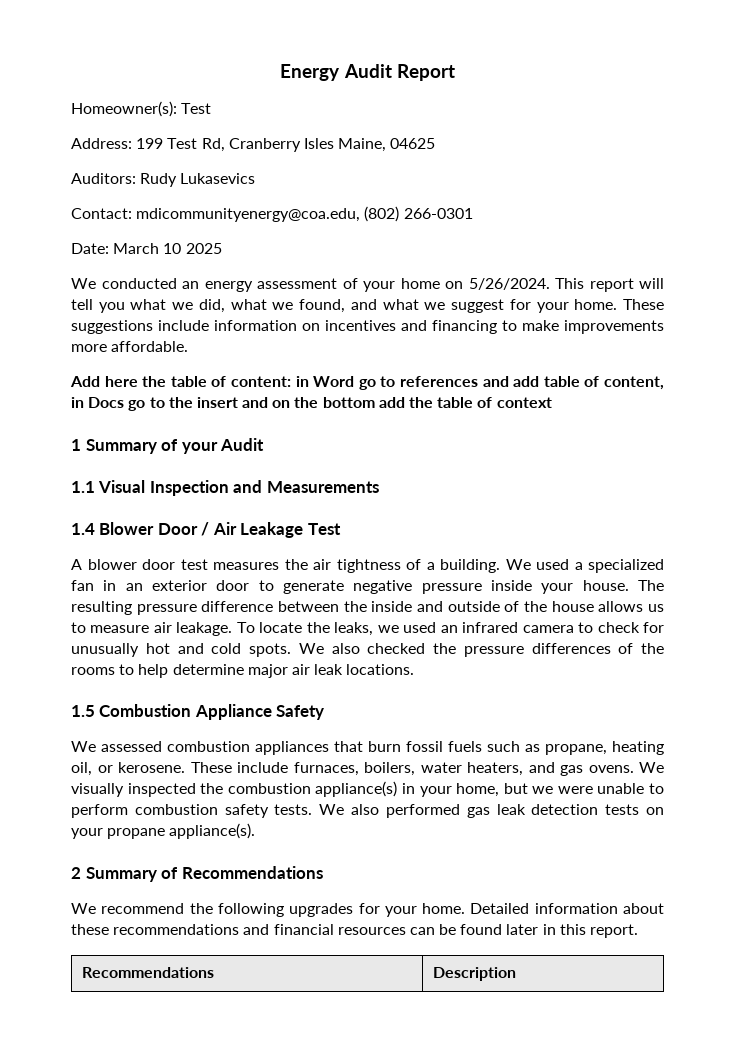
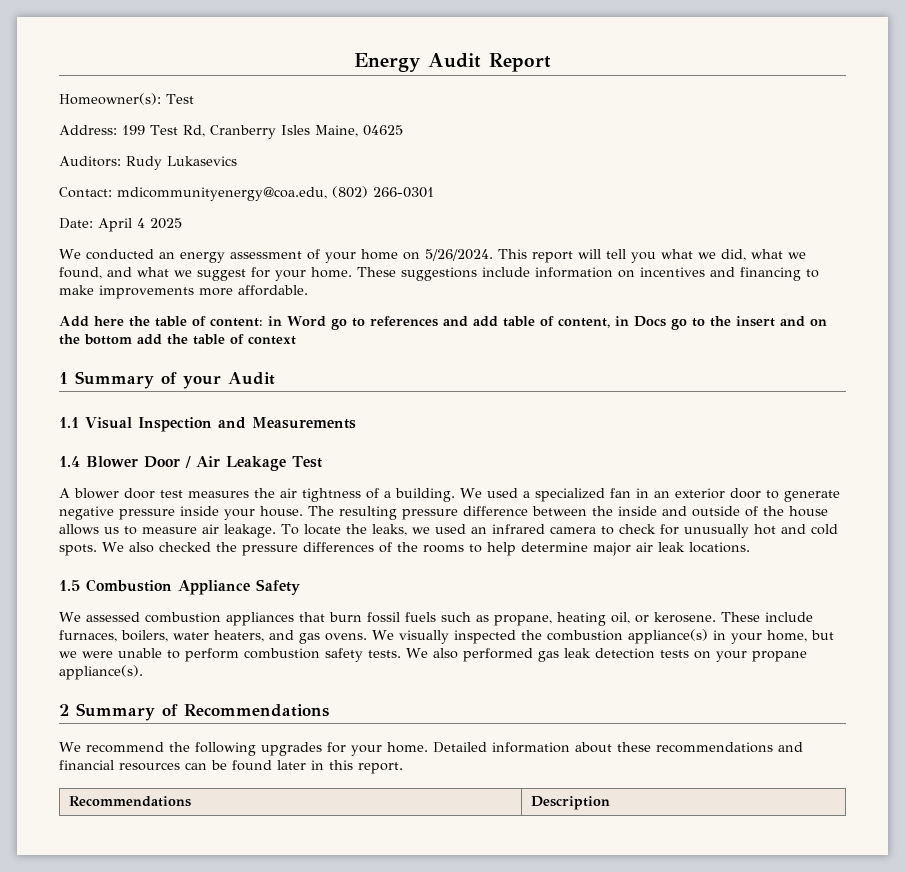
[113,243,182,254] March 10 -> [98,218,145,232] April 4

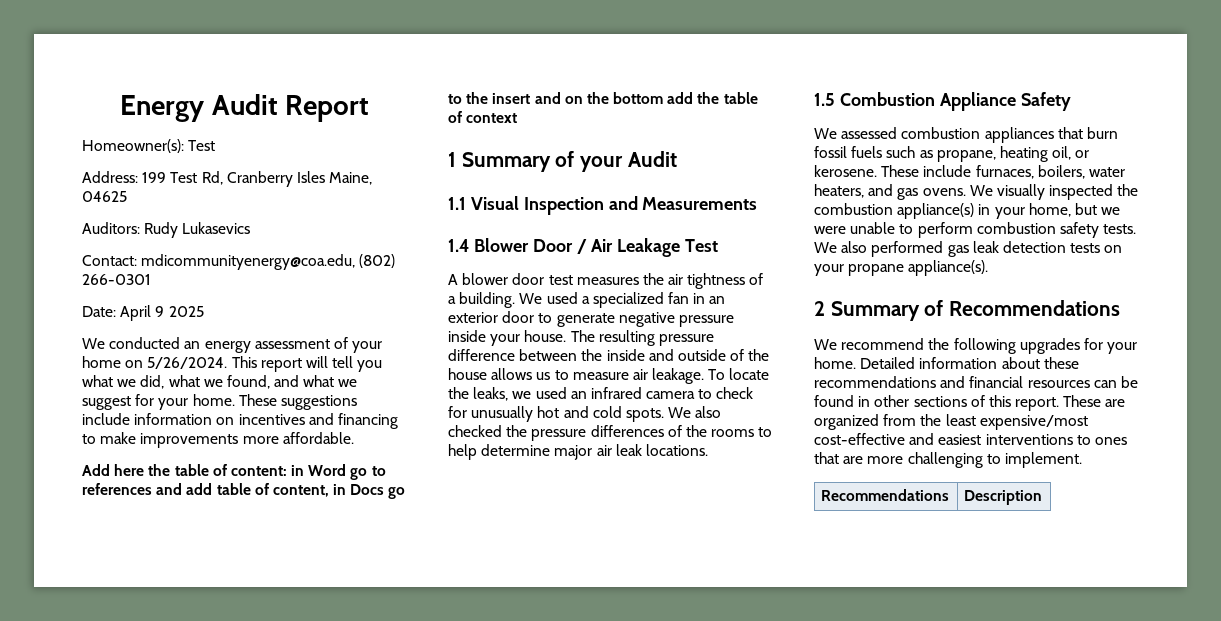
[137,218,145,228] 4 -> [155,306,165,317] 9
[277,760,403,774] later in this report. -> [858,395,1126,411] [814,414,1088,430] [814,433,1127,445] [814,452,1082,468] in other sections of this report. These are organized from the least expensive/most cost-effective and easiest interventions to ones that are more challenging to implement.

